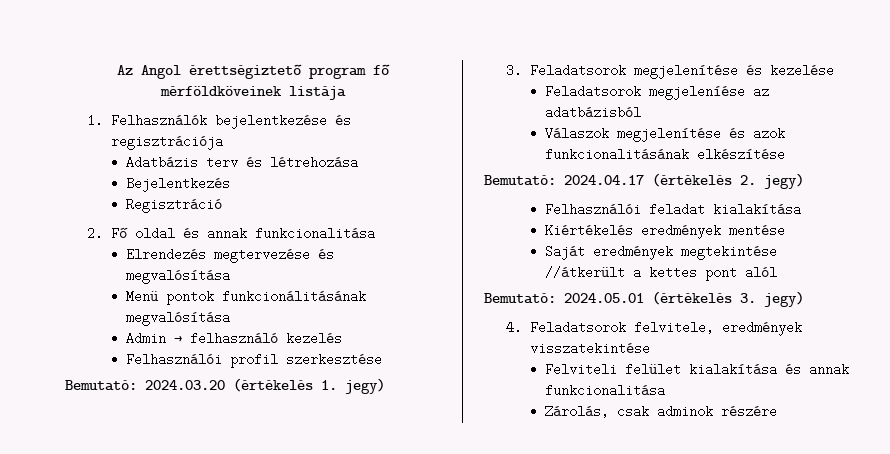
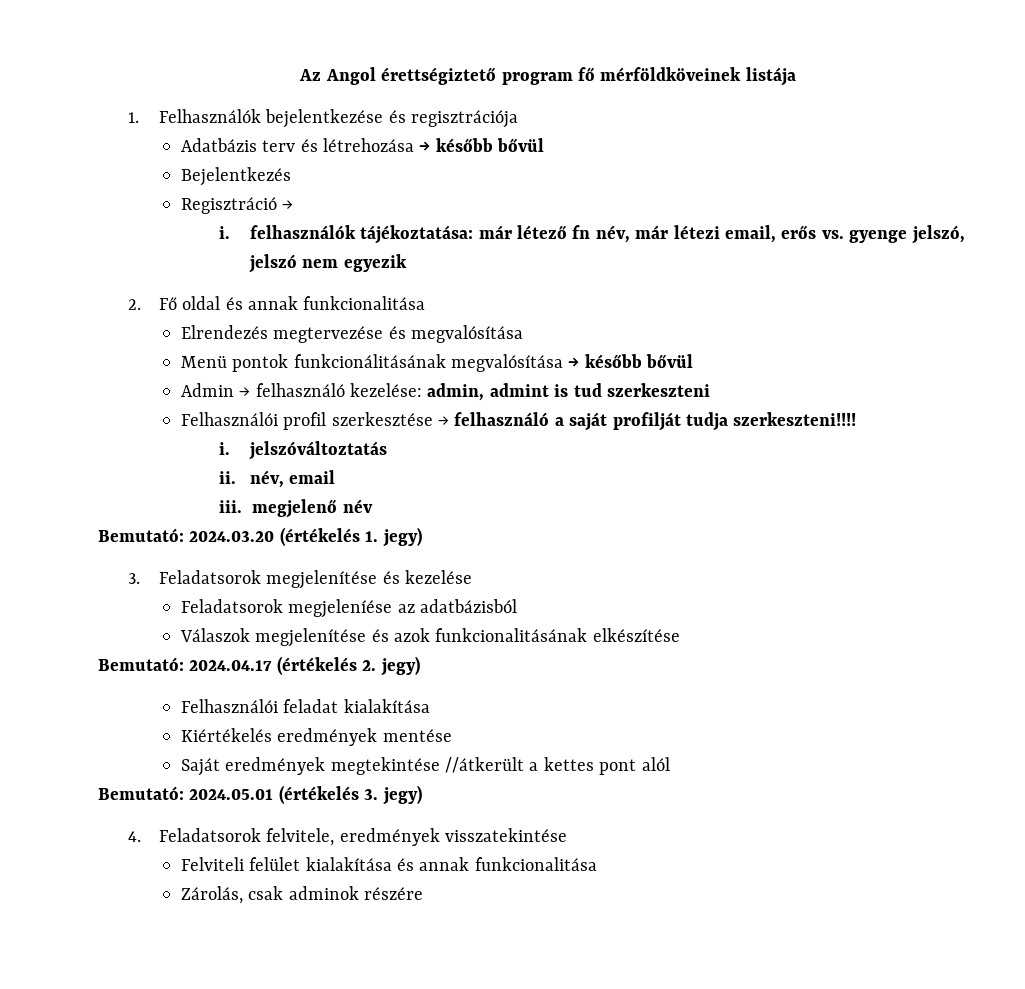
(359, 162) none -> [419,138,545,152] → később bővül
(223, 205) none -> [282,200,294,210] [219,225,965,244] [248,254,407,273] → // i. felhasználók tájékoztatása: már létező fn név, már létezi email, erős vs. gyenge jelszó, jelszó nem egyezik
(231, 318) none -> [568,354,694,368] → később bővül
[286,332,343,345] [126,353,383,368] kezelés // Felhasználói profil szerkesztése -> [349,383,710,401] [180,412,857,431] [219,441,387,460] [219,470,336,488] [219,499,373,518] kezelése: admin, admint is tud szerkeszteni // Felhasználói profil szerkesztése → felhasználó a saját profilját tudja szerkeszteni!!!! // i. jelszóváltoztatás // ii. név, email // iii. megjelenő név

